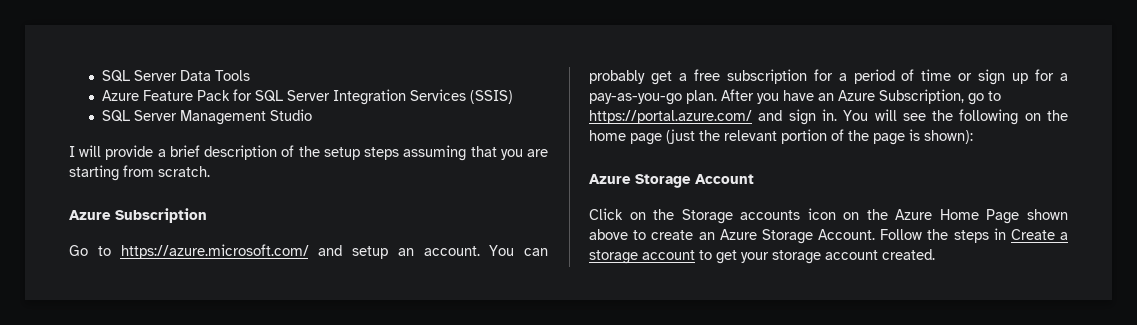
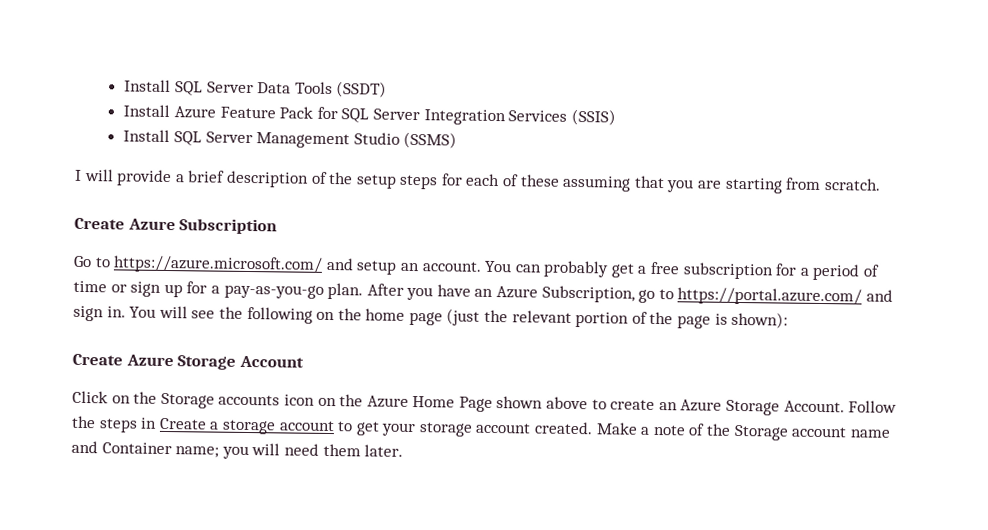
(101, 76) none -> [124,79,172,93] Install
(250, 75) // -> [336,81,388,98] [123,104,171,118] (SSDT) // Install
(513, 97) none -> [123,129,171,143] Install
(312, 115) none -> [403,131,458,149] (SSMS)
(400, 153) none -> [440,173,560,187] for each of these
(210, 171) none -> [74,217,125,230] Create
(973, 137) none -> [72,353,123,366] Create
(935, 254) none -> [595,422,891,441] [71,440,404,460] Make a note of the Storage account name and Container name; you will need them later.

